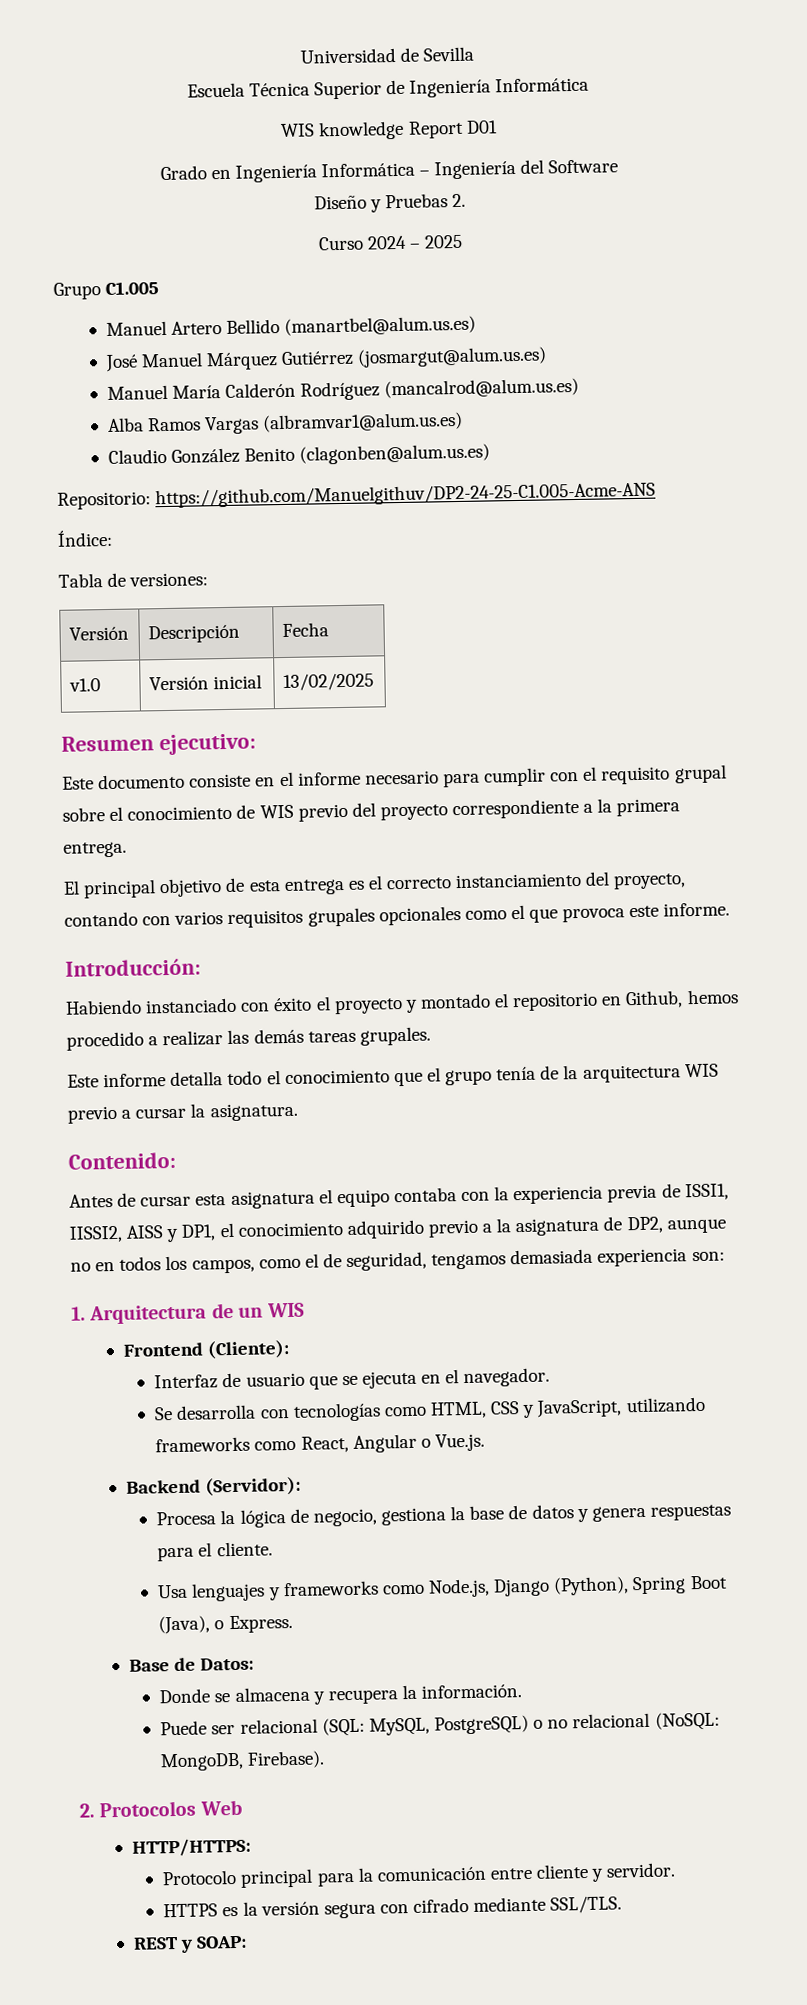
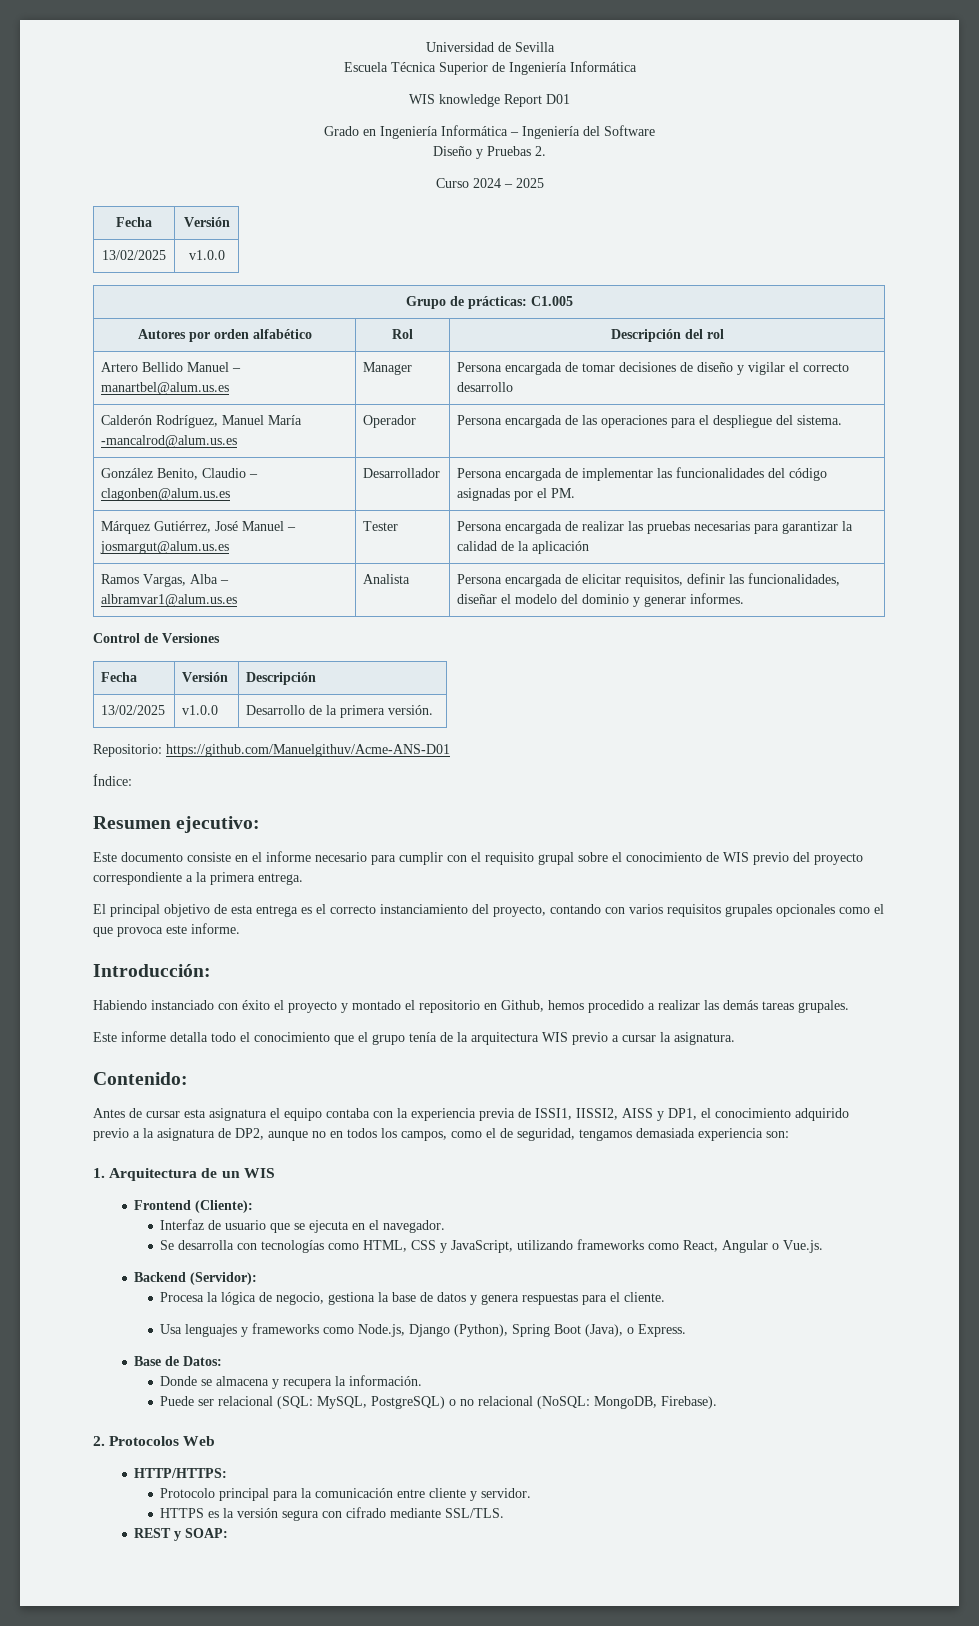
[53,281,160,300] [105,315,477,336] [104,346,548,373] [106,377,580,401] [106,411,464,435] [107,443,491,465] [57,481,657,510] [57,529,113,547] [58,572,209,588] [68,626,129,641] [147,624,240,644] [281,622,329,638] [68,678,101,692] [148,674,262,691] [282,672,374,692] // Grupo C1.005 // Manuel Artero Bellido (manartbel@alum.us.es) // José Manuel Márquez Gutiérrez (josmargut@alum.us.es) // Manuel María Calderón Rodríguez (mancalrod@alum.us.es) // Alba Ramos Vargas (albramvar1@alum.us.es) // Claudio González Benito (clagonben@alum.us.es) // Repositorio: https://github.com/Manuelgithuv/DP2-24-25-C1.005-Acme-ANS // Índice: // Tabla de versiones: // Versión | Descripción | Fecha // v1.0 | Versión inicial | 13/02/2025 -> [116,217,152,227] [183,217,230,227] [102,250,166,260] [188,250,225,260] [405,296,573,309] [137,329,312,342] [392,329,413,339] [610,329,724,342] [101,362,242,372] [101,382,230,395] [363,362,413,375] [457,362,850,375] [457,382,514,392] [101,415,303,428] [101,435,238,448] [363,415,417,428] [457,415,843,428] [101,468,259,480] [101,488,231,501] [363,468,441,478] [457,467,828,481] [457,488,576,501] [101,521,297,534] [100,541,230,554] [363,521,399,531] [457,521,854,534] [457,541,590,554] [101,574,230,587] [101,594,238,607] [363,574,411,584] [457,573,841,587] [457,593,745,607] [93,633,220,643] [101,672,138,682] [182,672,229,682] [246,672,317,685] [101,705,166,715] [182,705,219,715] [246,705,434,718] [93,744,450,757] [93,774,132,786] // Fecha | Versión // 13/02/2025 | v1.0.0 // Grupo de prácticas: C1.005 // Autores por orden alfabético | Rol | Descripción del rol // Artero Bellido Manuel – manartbel@alum.us.es | Manager | Persona encargada de tomar decisiones de diseño y vigilar el correcto desarrollo // Calderón Rodríguez, Manuel María -mancalrod@alum.us.es | Operador | Persona encargada de las operaciones para el despliegue del sistema. // González Benito, Claudio – clagonben@alum.us.es | Desarrollador | Persona encargada de implementar las funcionalidades del código asignadas por el PM. // Márquez Gutiérrez, José Manuel – josmargut@alum.us.es | Tester | Persona encargada de realizar las pruebas necesarias para garantizar la calidad de la aplicación // Ramos Vargas, Alba – albramvar1@alum.us.es | Analista | Persona encargada de elicitar requisitos, definir las funcionalidades, diseñar el modelo del dominio y generar informes. // Control de Versiones // Fecha | Versión | Descripción // 13/02/2025 | v1.0.0 | Desarrollo de la primera versión. // Repositorio: https://github.com/Manuelgithuv/Acme-ANS-D01 // Índice:

